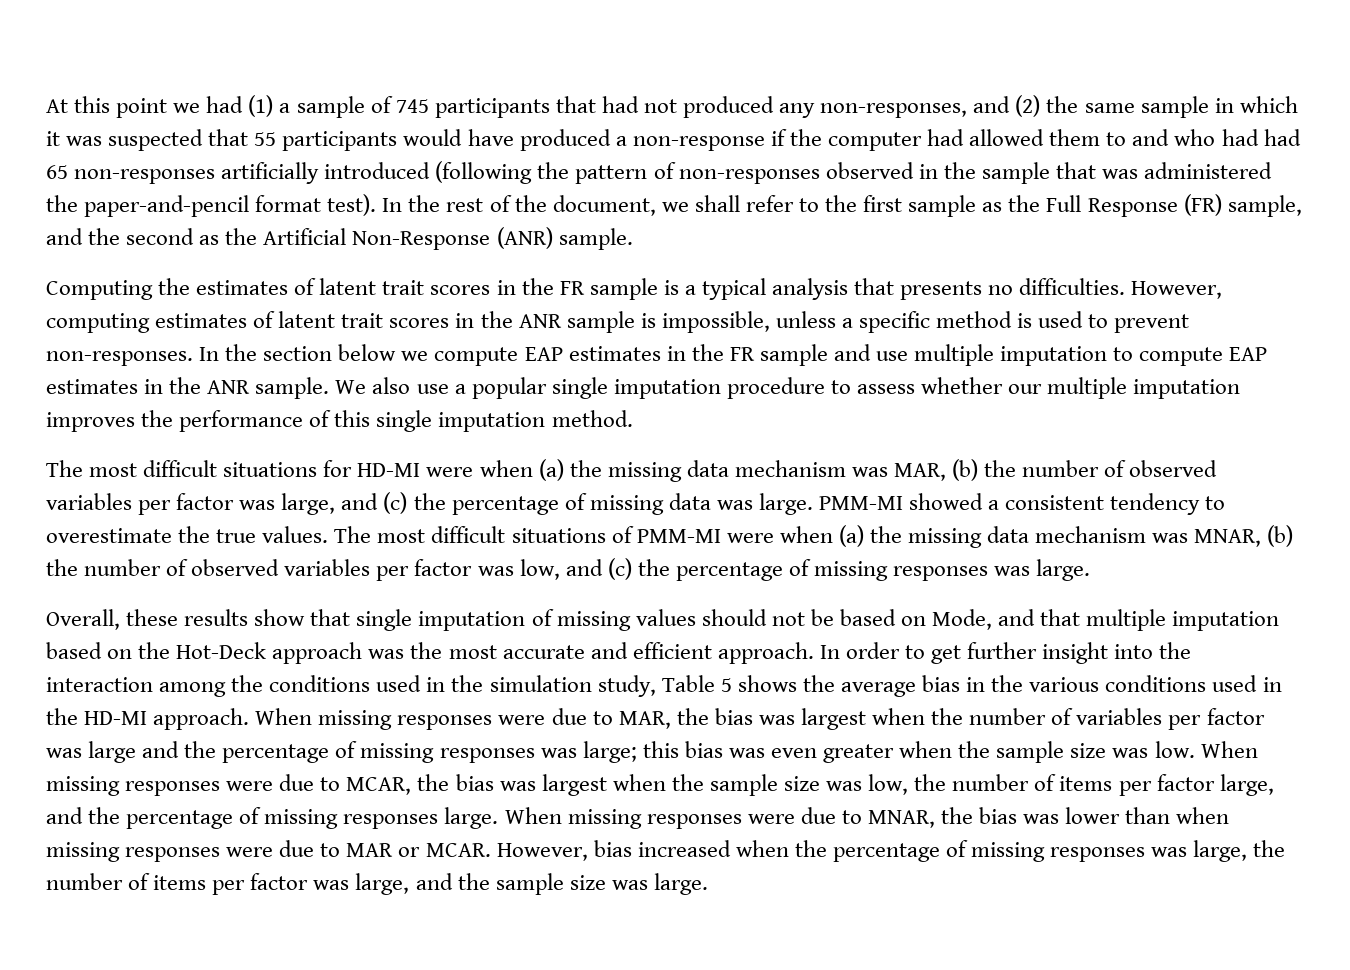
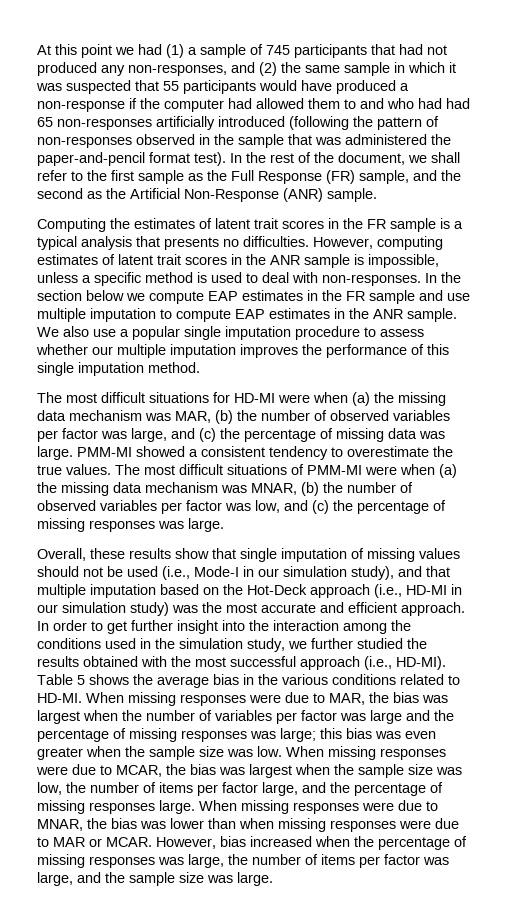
[1114,314,1190,333] prevent -> [262,272,318,283] deal with
[839,609,993,630] based on Mode, -> [127,566,394,580] used (i.e., Mode-I in our simulation study),
(363, 653) none -> [374,584,462,598] [37,602,169,616] (i.e., HD-MI in our simulation study)
(656, 686) none -> [288,638,427,649] [37,656,446,670] we further studied the results obtained with the most successful approach (i.e., HD-MI).
[1212,675,1282,692] [46,708,250,730] used in the HD-MI approach. -> [400,674,460,685] [37,693,82,703] related to HD-MI.

